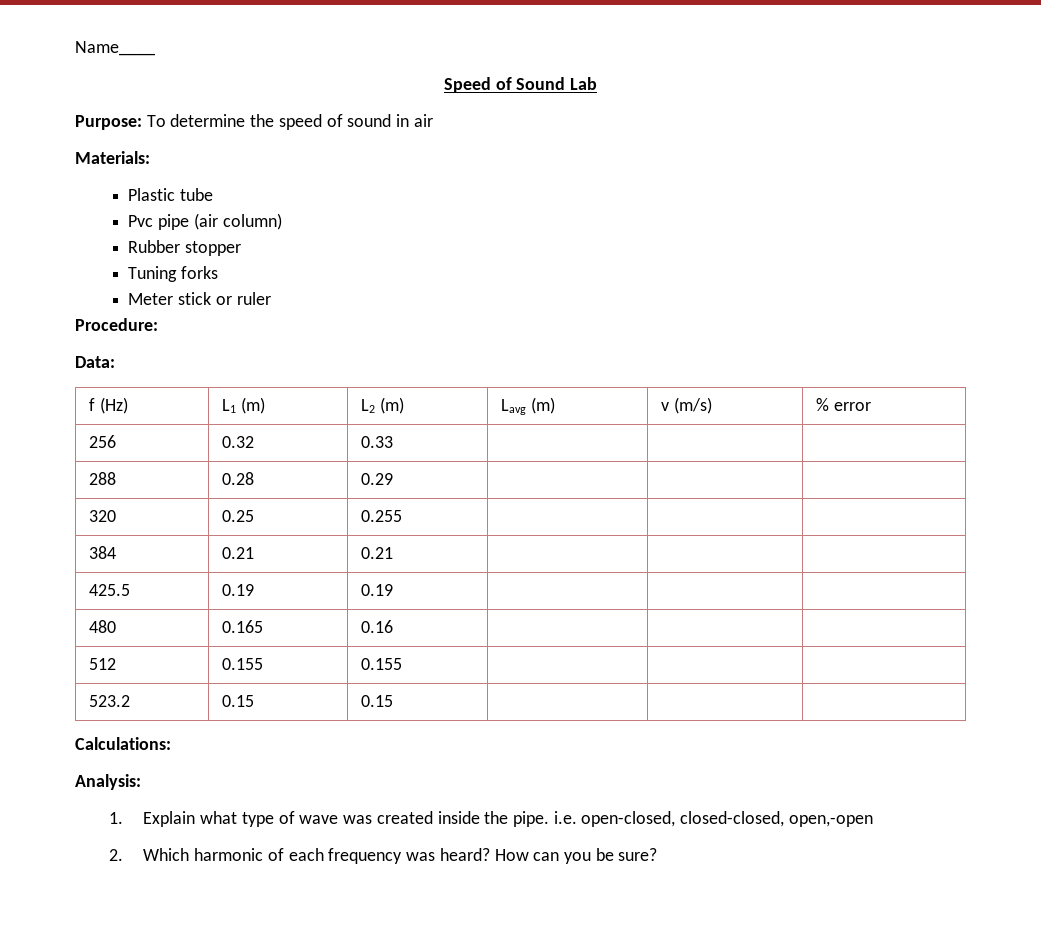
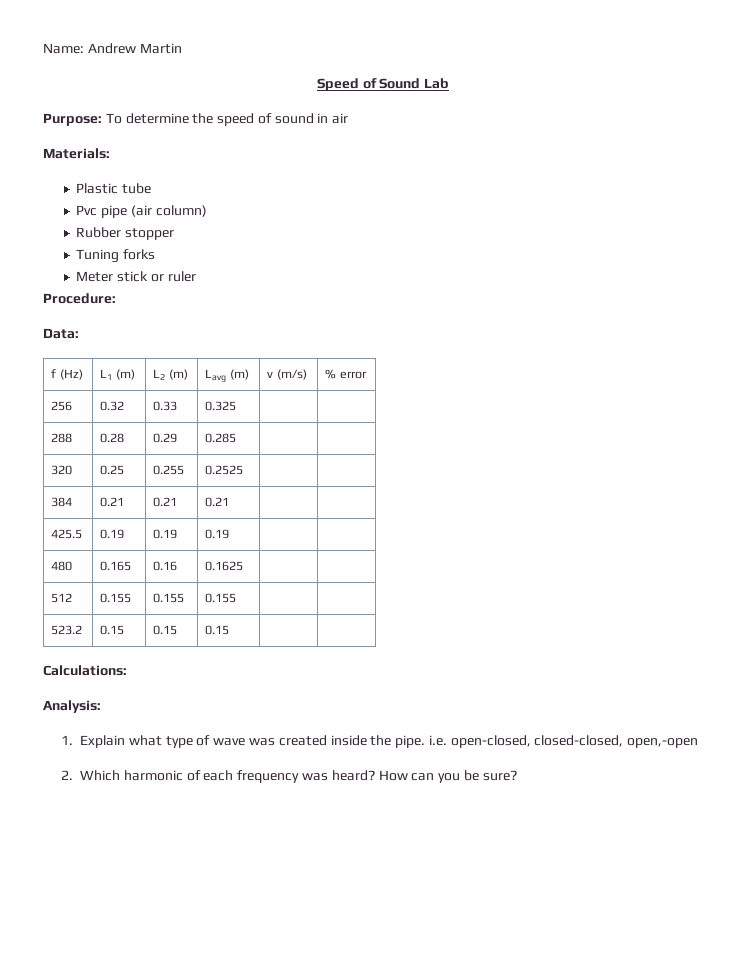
[75,41,155,56] Name____ -> [43,43,182,54] Name: Andrew Martin
(393, 442) none -> [205,401,237,411] 0.325
(393, 479) none -> [205,433,237,443] 0.285
(402, 516) none -> [205,465,244,475] 0.2525
(393, 553) none -> [205,497,230,507] 0.21
(393, 590) none -> [205,529,230,539] 0.19
(393, 626) none -> [205,561,244,571] 0.1625
(402, 664) none -> [205,593,237,603] 0.155
(393, 701) none -> [205,625,230,635] 0.15

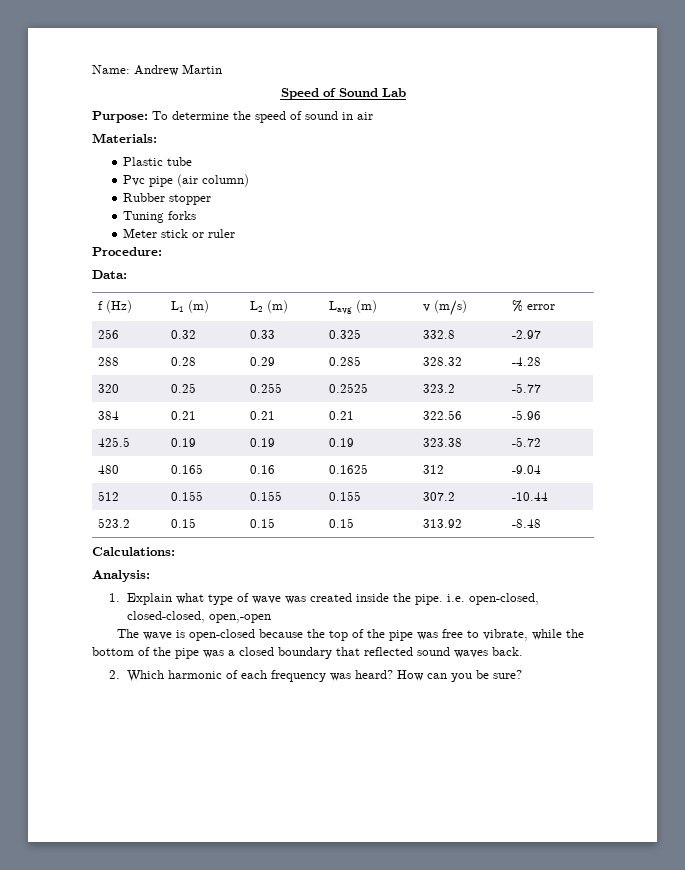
(237, 406) | -> [423,330,456,339] [512,330,542,339] 332.8 | -2.97
(237, 438) | -> [423,357,463,366] [512,357,542,366] 328.32 | -4.28
(244, 470) | -> [423,384,456,393] [512,383,542,393] 323.2 | -5.77
(230, 502) | -> [423,410,463,420] [512,410,542,420] 322.56 | -5.96
(230, 534) | -> [423,438,463,447] [512,437,542,447] 323.38 | -5.72
(244, 566) | -> [423,465,445,474] [512,465,542,474] 312 | -9.04
(237, 598) | -> [423,492,456,501] [512,492,549,501] 307.2 | -10.44
(230, 630) | -> [423,519,463,528] [512,519,542,528] 313.92 | -8.48
(699, 743) none -> [116,629,584,641] [92,647,523,659] // The wave is open-closed because the top of the pipe was free to vibrate, while the bottom of the pipe was a closed boundary that reflected sound waves back.

